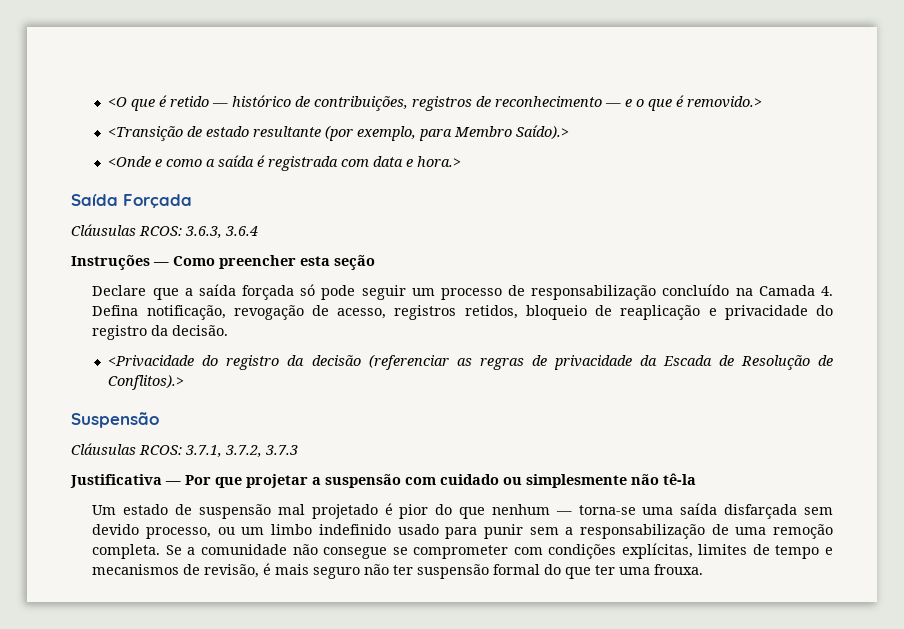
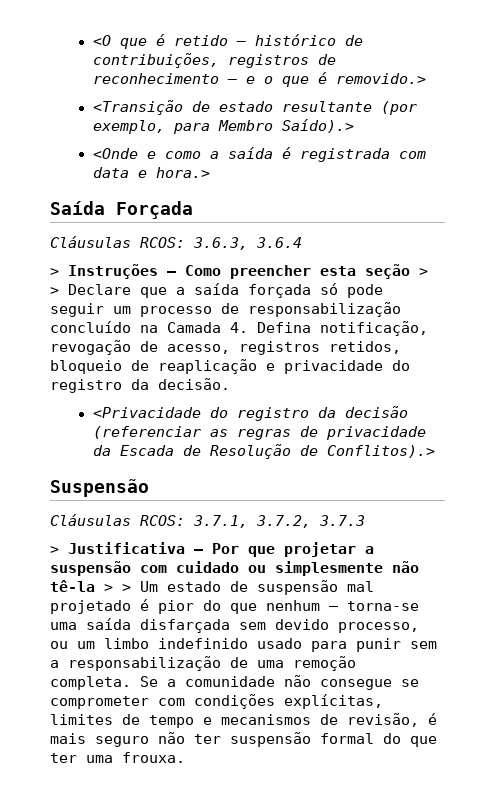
(258, 231) none -> [50,268,59,276] >
(375, 262) // -> [419,268,428,276] [50,287,59,295] > >
(298, 450) none -> [50,546,59,554] >
(696, 479) // -> [104,584,131,592] > >

